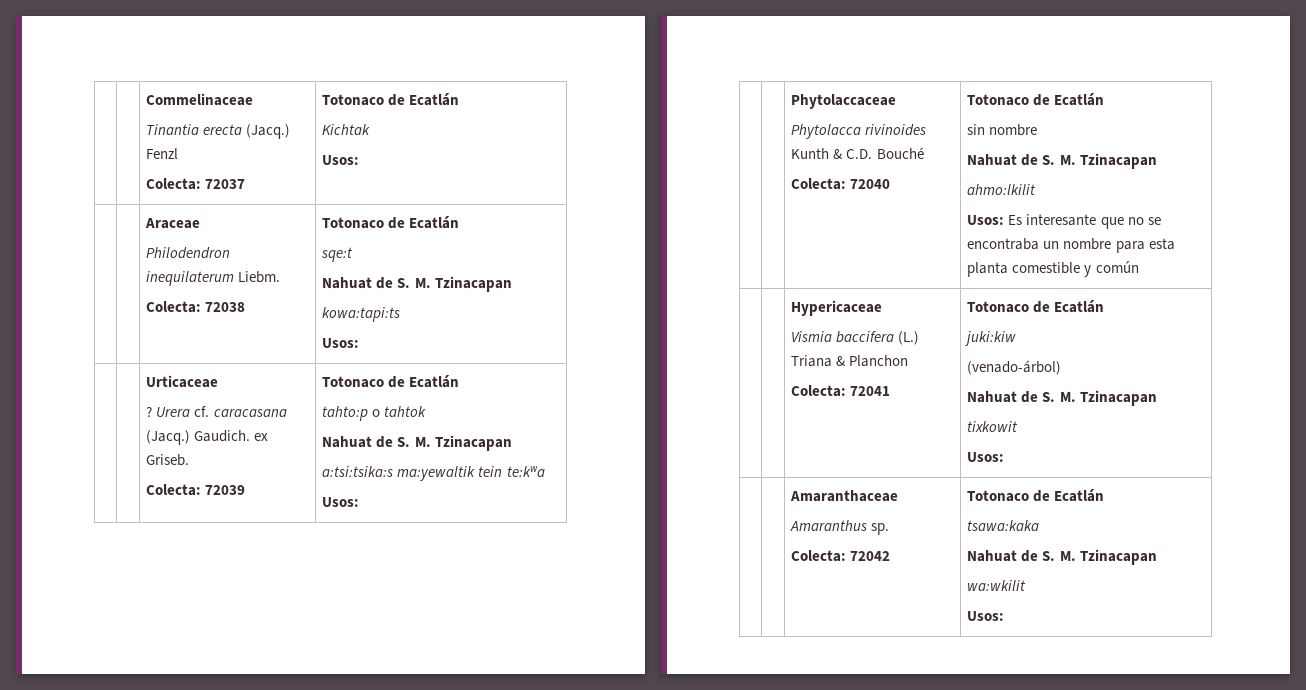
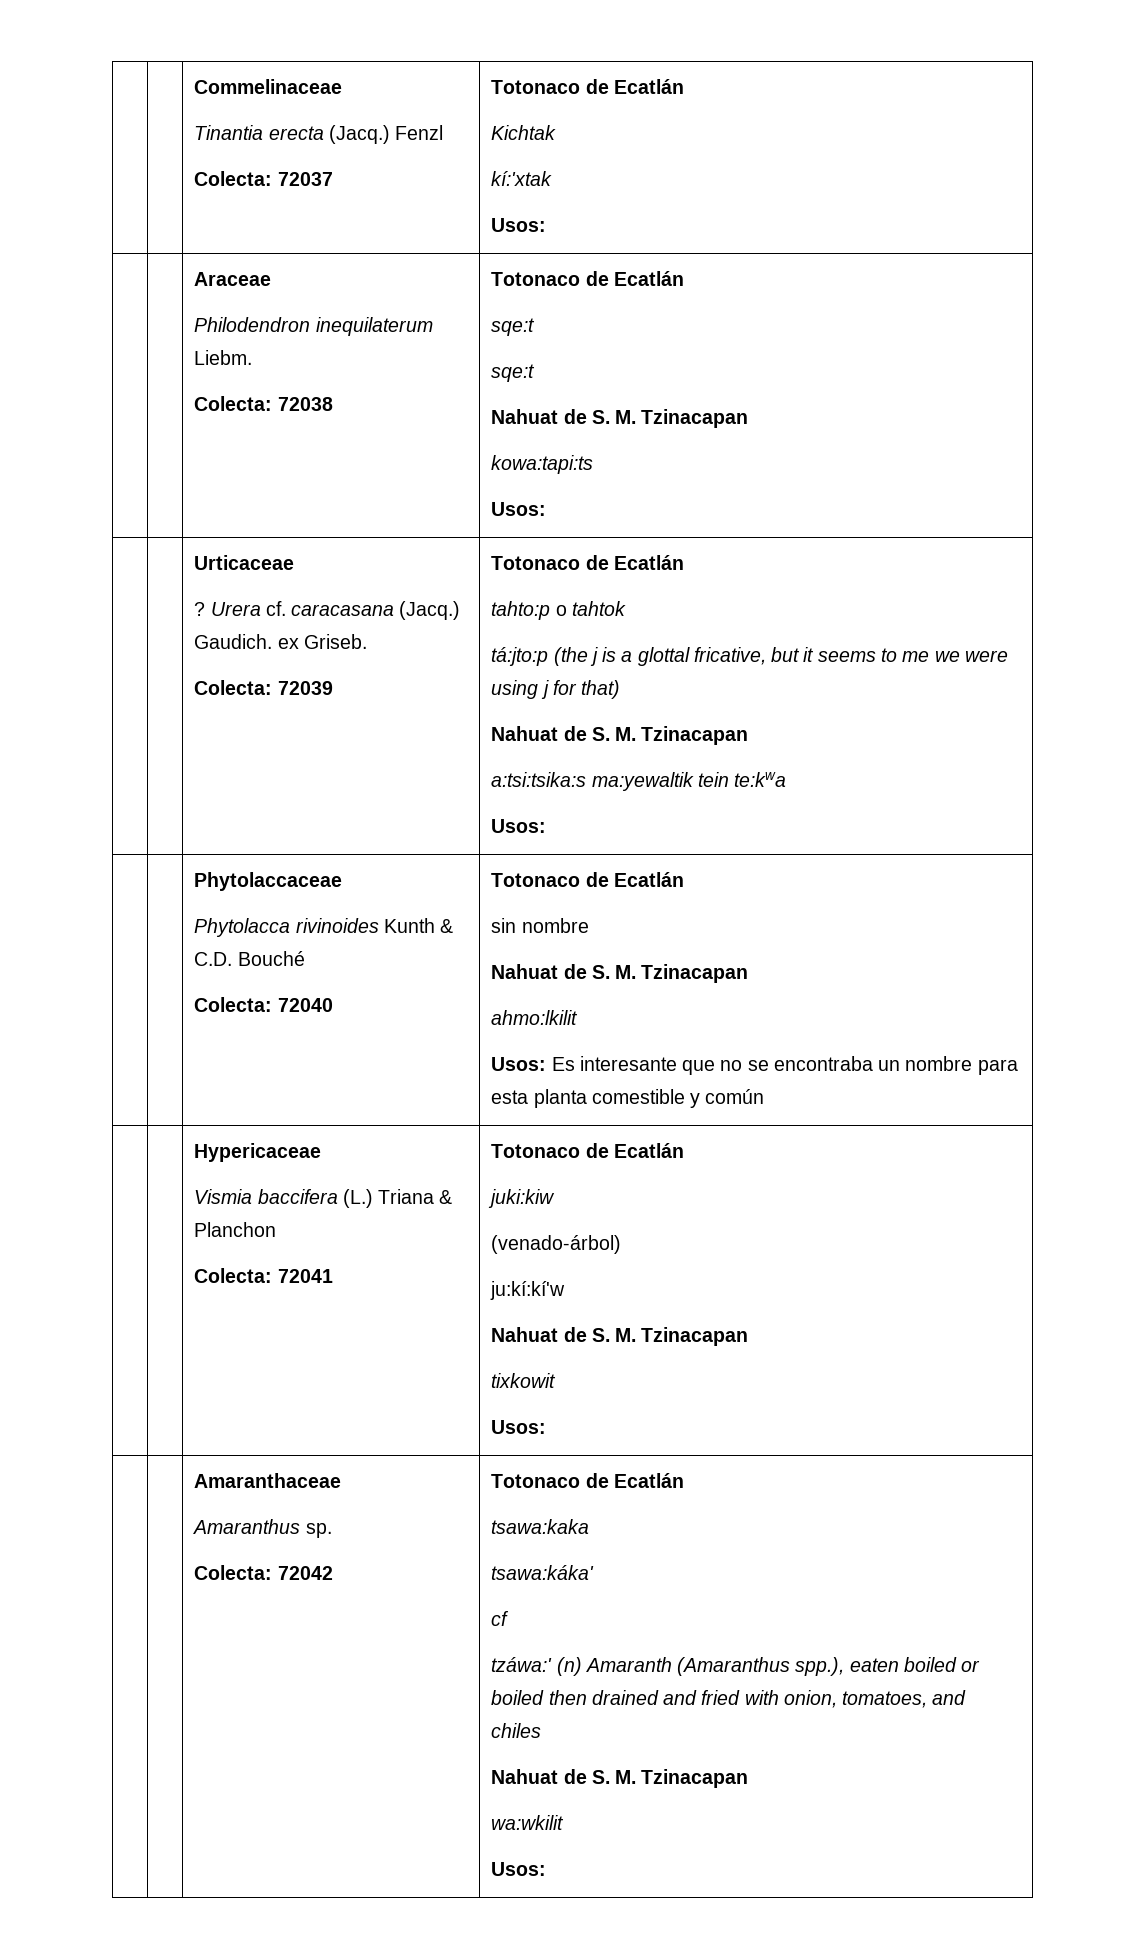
(371, 129) none -> [491,171,553,186] // kí:'xtak
(354, 254) none -> [491,364,536,382] // sqe:t
(427, 411) none -> [491,647,1008,666] [491,680,621,699] // tá:jto:p (the j is a glottal fricative, but it seems to me we were using j for that)
(1062, 367) none -> [490,1281,566,1300] // ju:kí:kí'w
(1040, 525) none -> [491,1565,595,1580] [491,1611,510,1626] [491,1657,981,1676] [491,1690,967,1708] [491,1723,542,1738] // tsawa:káka' // cf // tzáwa:' (n) Amaranth (Amaranthus spp.), eaten boiled or boiled then drained and fried with onion, tomatoes, and chiles

